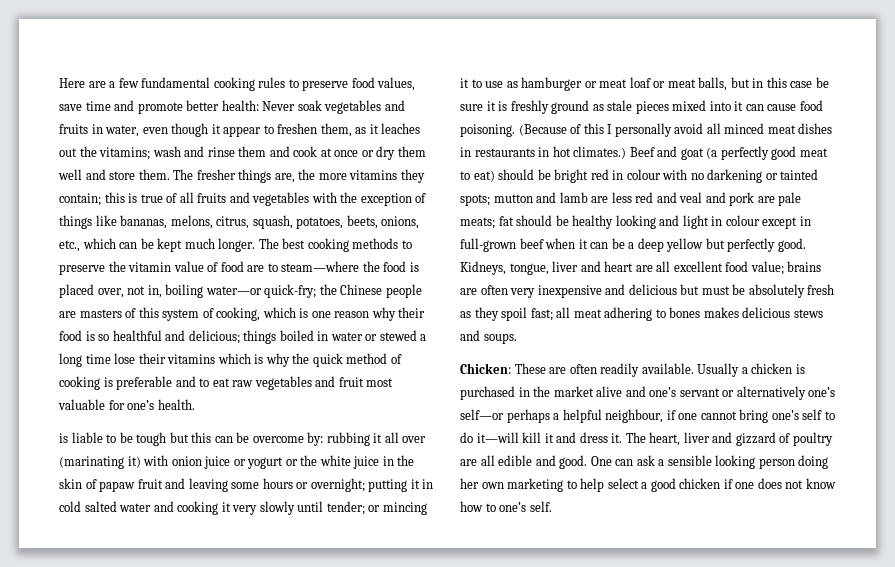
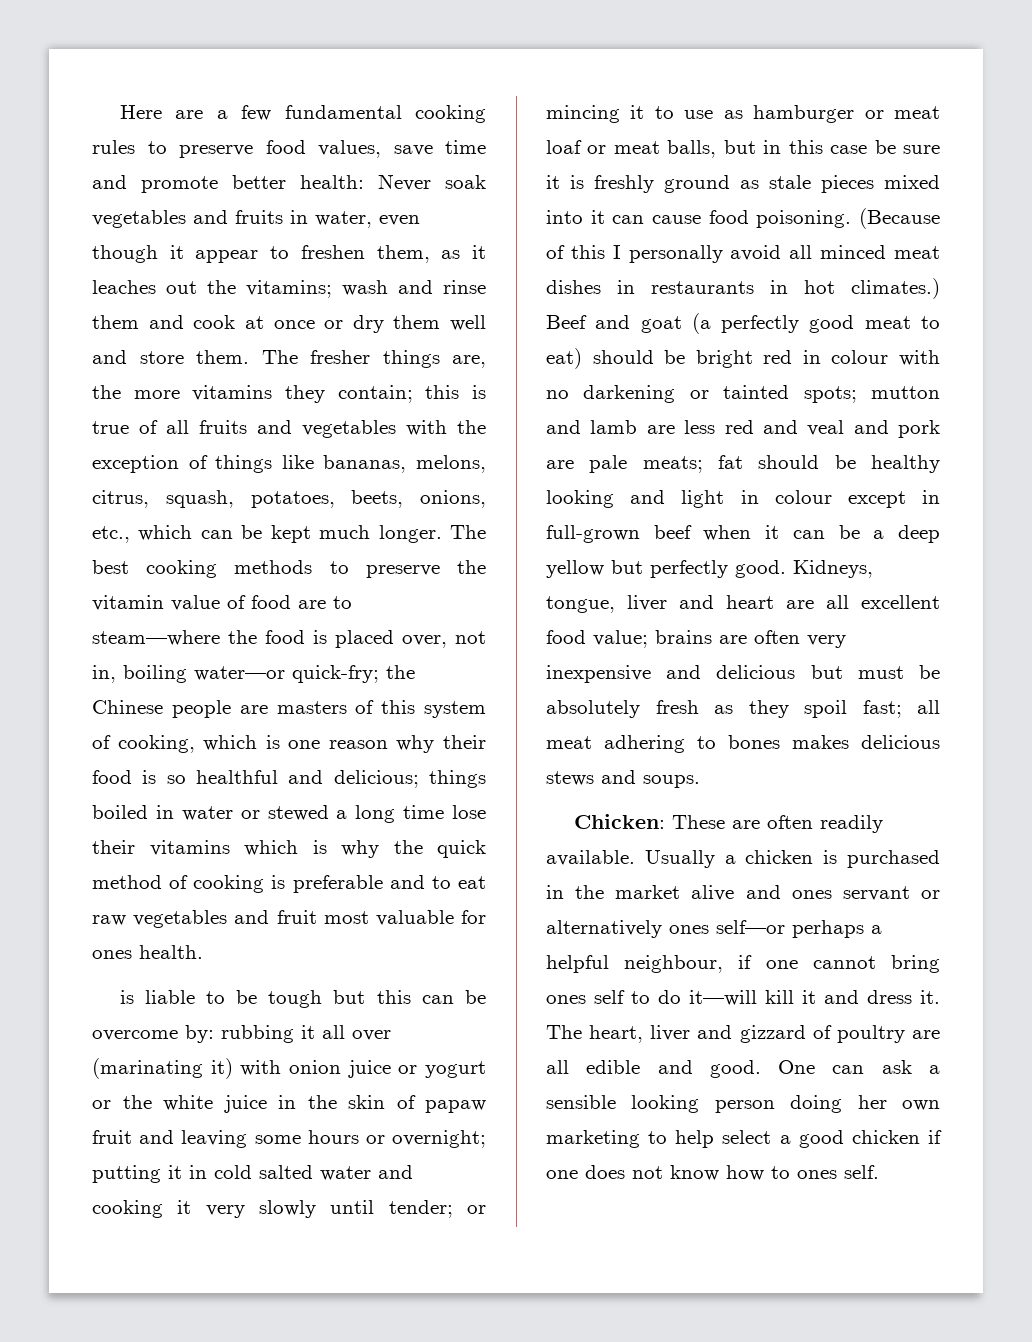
[127,400,155,410] one’s -> [92,950,132,959] ones
[649,387,677,397] one’s -> [791,890,832,899] ones
[808,387,836,397] one’s -> [669,925,709,934] ones
[771,410,799,420] one’s -> [546,995,586,1004] ones
[499,502,527,512] one’s -> [797,1170,837,1179] ones

